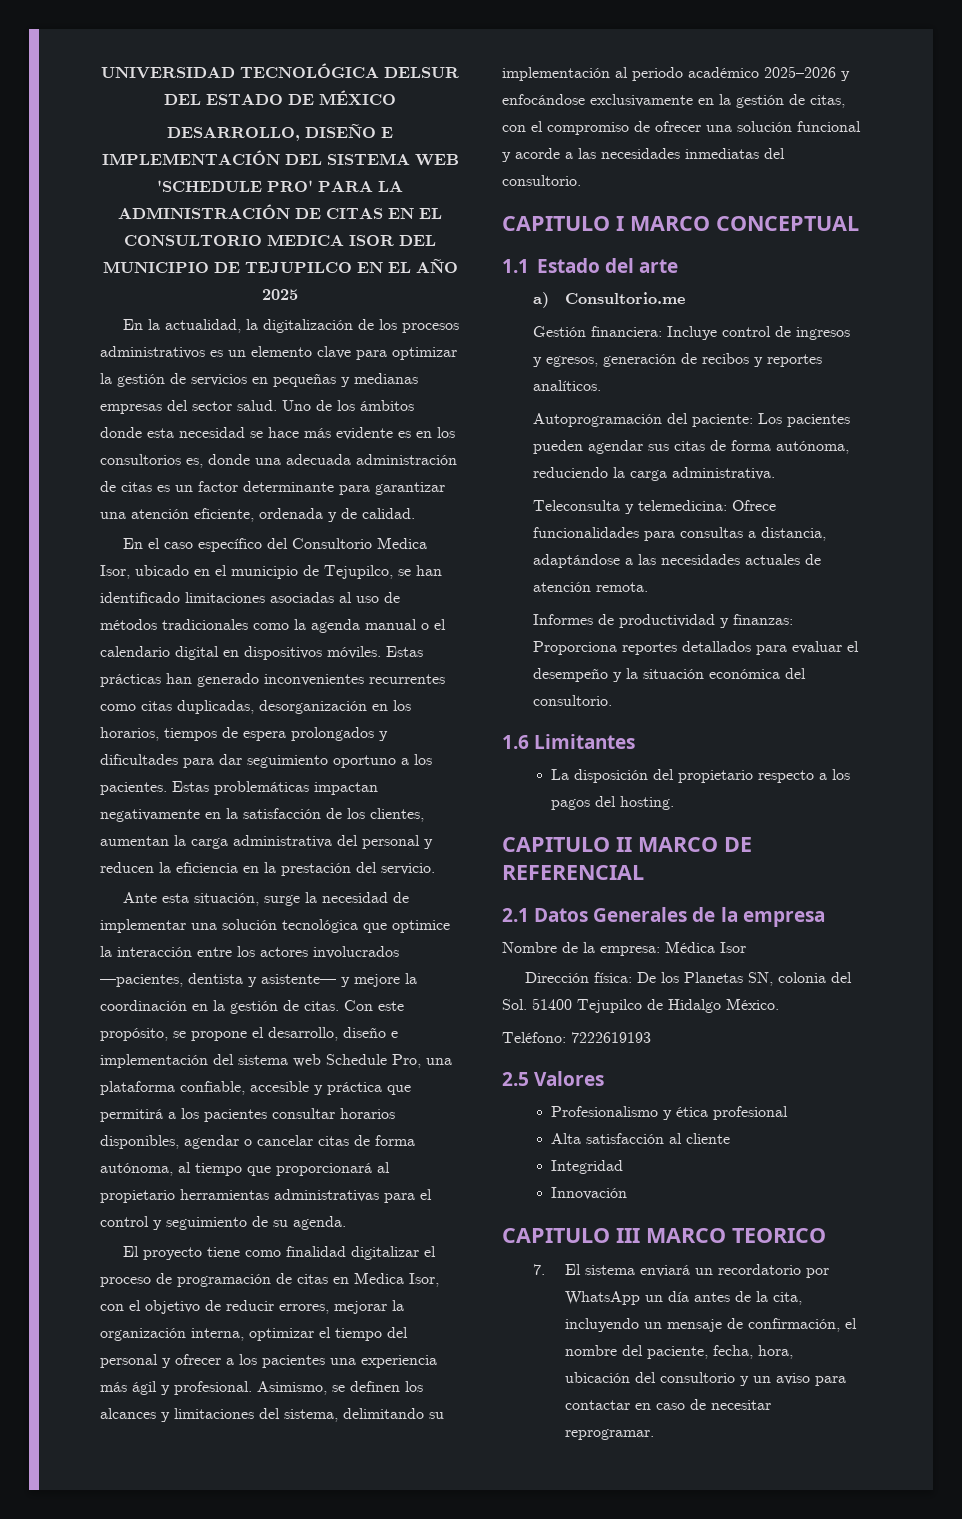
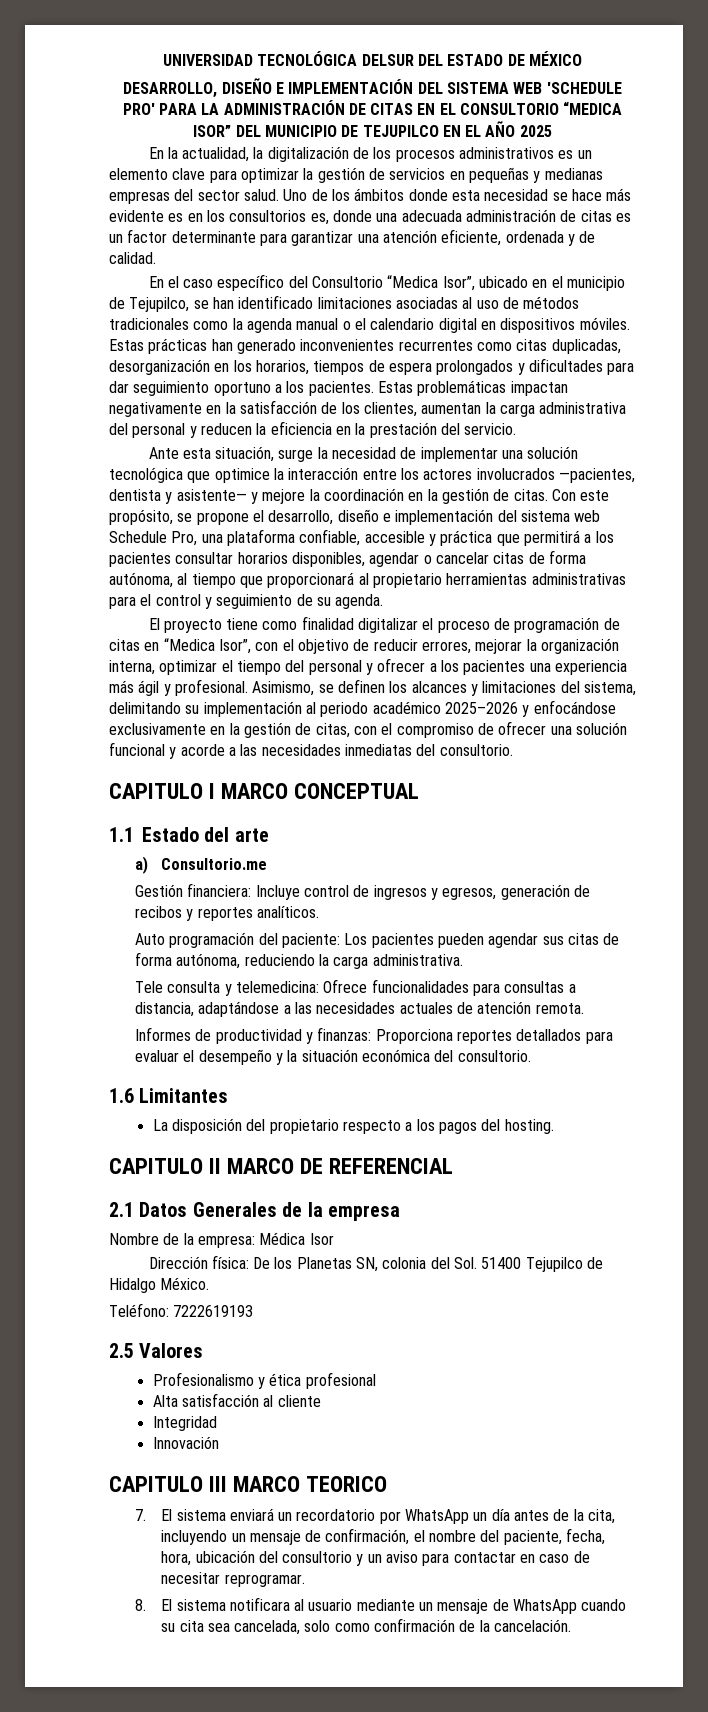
[267,234,394,246] MEDICA ISOR -> [563,101,623,115] [193,125,232,137] “MEDICA ISOR”
[376,537,427,549] [100,565,130,579] Medica Isor, -> [387,275,475,291] “Medica Isor”,
[354,1272,439,1287] Medica Isor, -> [163,638,251,654] “Medica Isor”,
[533,413,663,427] Autoprogramación -> [135,932,255,948] Auto programación
[533,500,621,511] Teleconsulta -> [135,981,221,993] Tele consulta
(654, 1434) none -> [135,1597,627,1614] [161,1618,572,1635] // 8. El sistema notificara al usuario mediante un mensaje de WhatsApp cuando su cita sea cancelada, solo como confirmación de la cancelación.

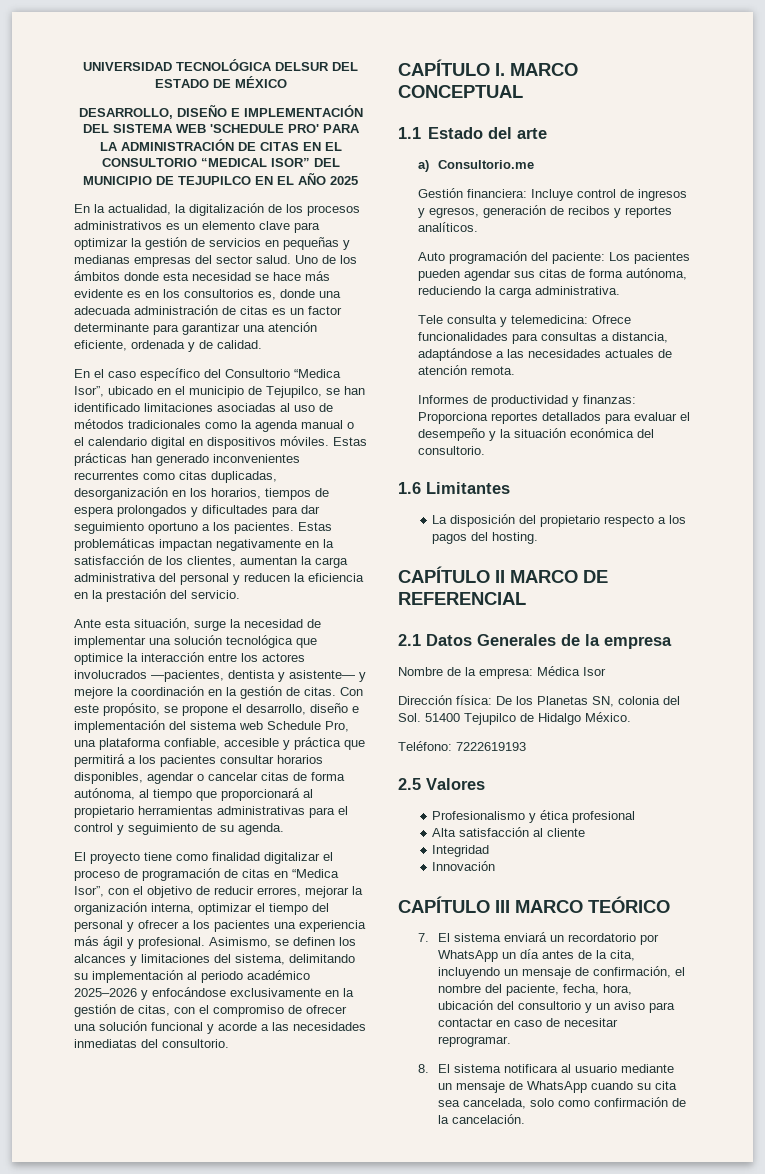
[563,101,623,115] “MEDICA -> [200,158,267,167] “MEDICAL
[109,783,216,799] CAPITULO I -> [398,59,505,76] CAPÍTULO I.
[109,1158,203,1174] CAPITULO -> [398,566,490,583] CAPÍTULO
[109,1476,203,1492] CAPITULO -> [398,896,490,913] CAPÍTULO
[306,1476,388,1492] TEORICO -> [588,896,670,913] TEÓRICO

